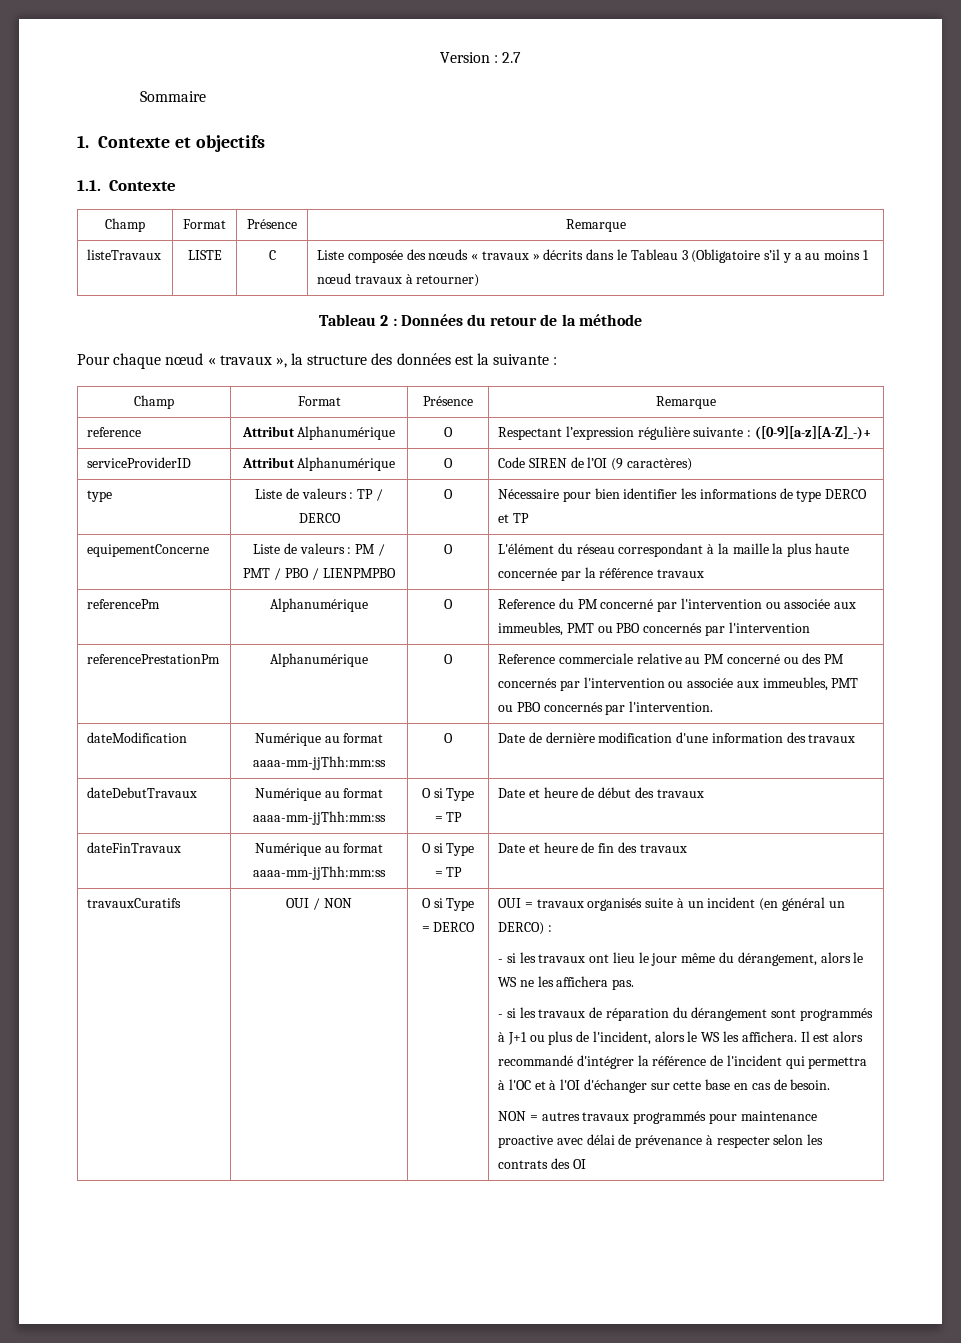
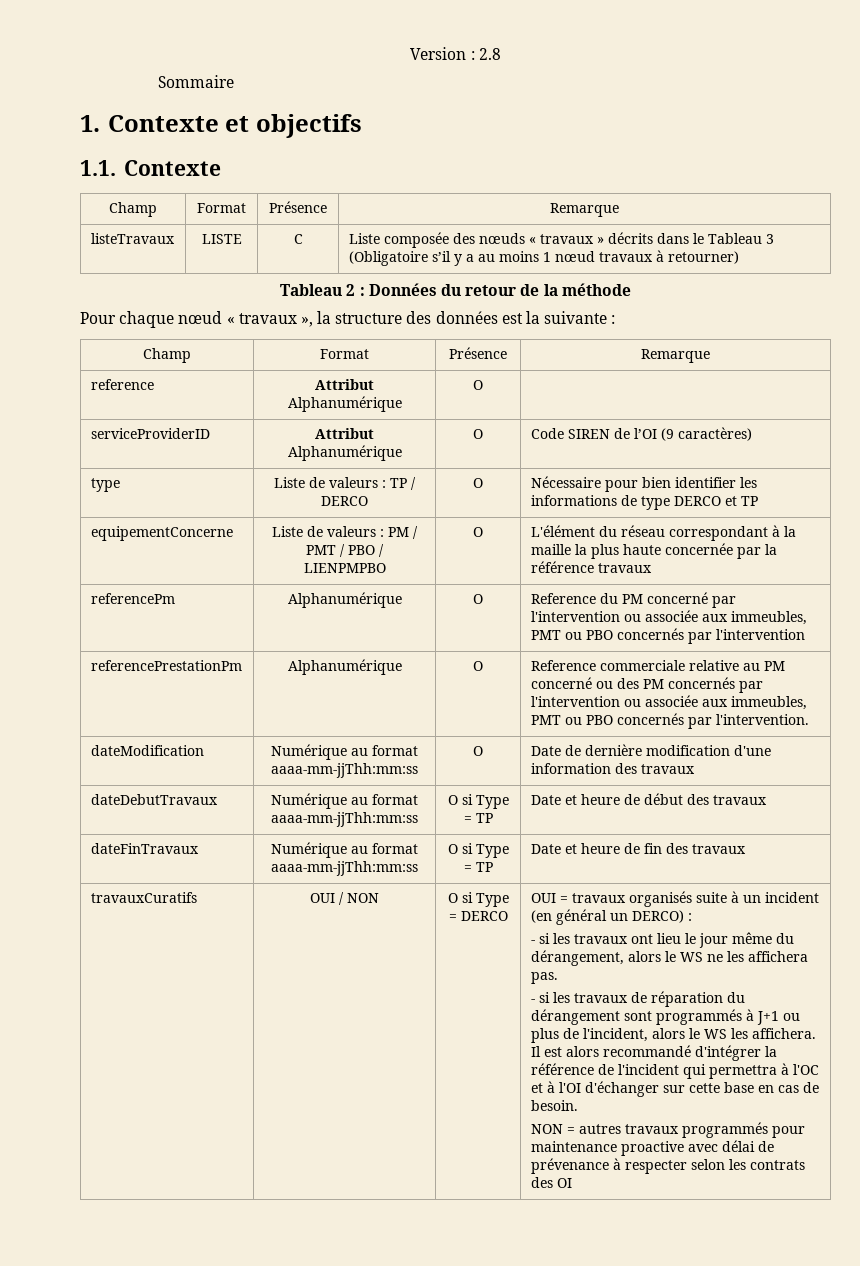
[502,52,522,63] 2.7 -> [478,48,501,60] 2.8
[498,426,871,440] Respectant l’expression régulière suivante : ([0-9][a-z][A-Z]_-)+ -> (484, 385) none

